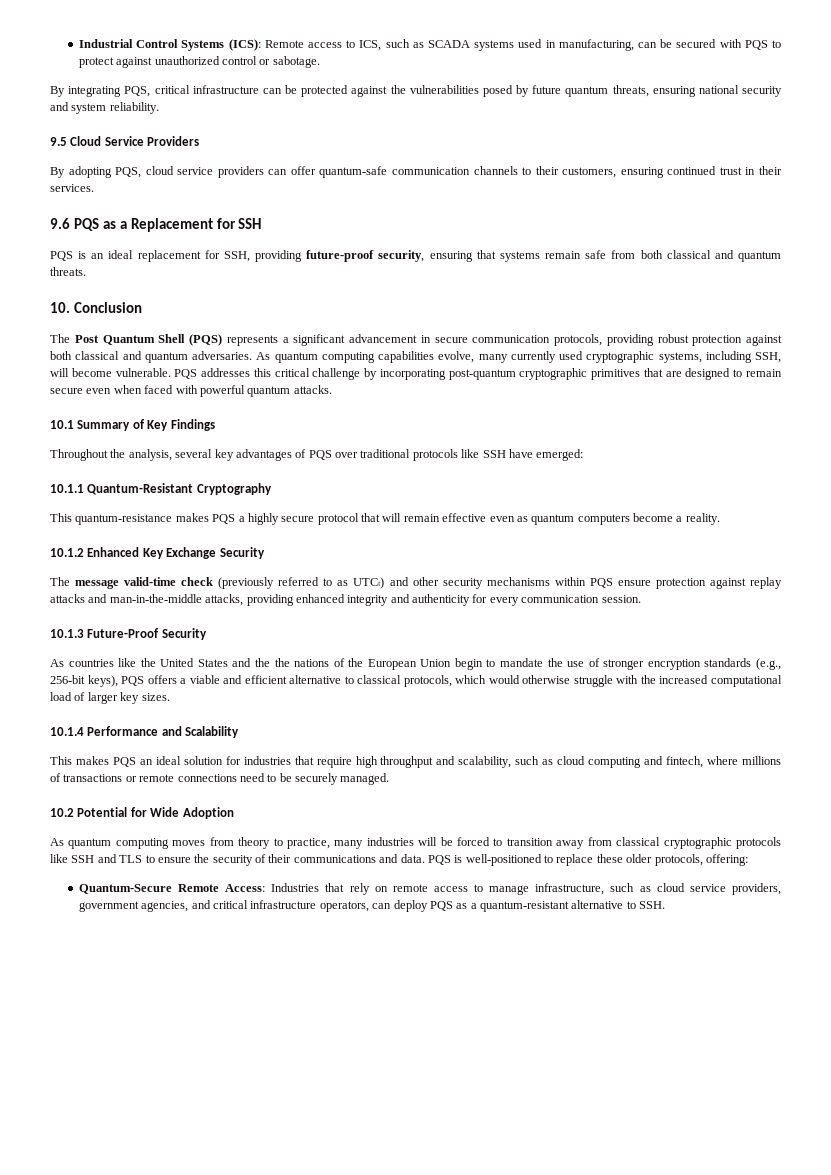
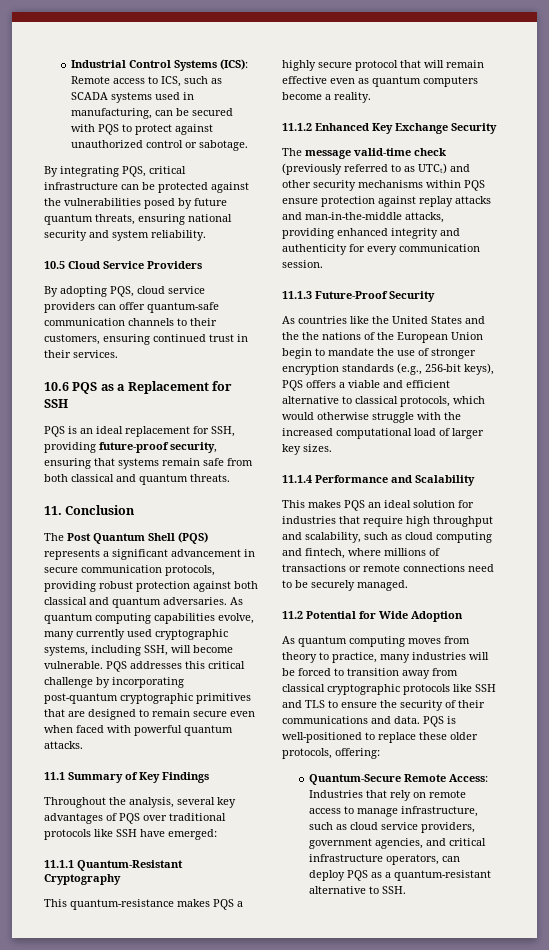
[50,137,67,146] 9.5 -> [44,261,65,269] 10.5
[50,218,70,229] 9.6 -> [44,382,69,391] 10.6
[50,302,70,313] 10. -> [44,506,62,515] 11.
[50,420,74,429] 10.1 -> [44,772,65,780] 11.1
[50,484,84,493] 10.1.1 -> [44,860,74,868] 11.1.1
[50,548,84,557] 10.1.2 -> [282,123,312,131] 11.1.2
[50,629,84,638] 10.1.3 -> [282,291,312,299] 11.1.3
[50,727,84,736] 10.1.4 -> [282,475,312,483] 11.1.4
[50,808,74,817] 10.2 -> [282,611,303,619] 11.2

